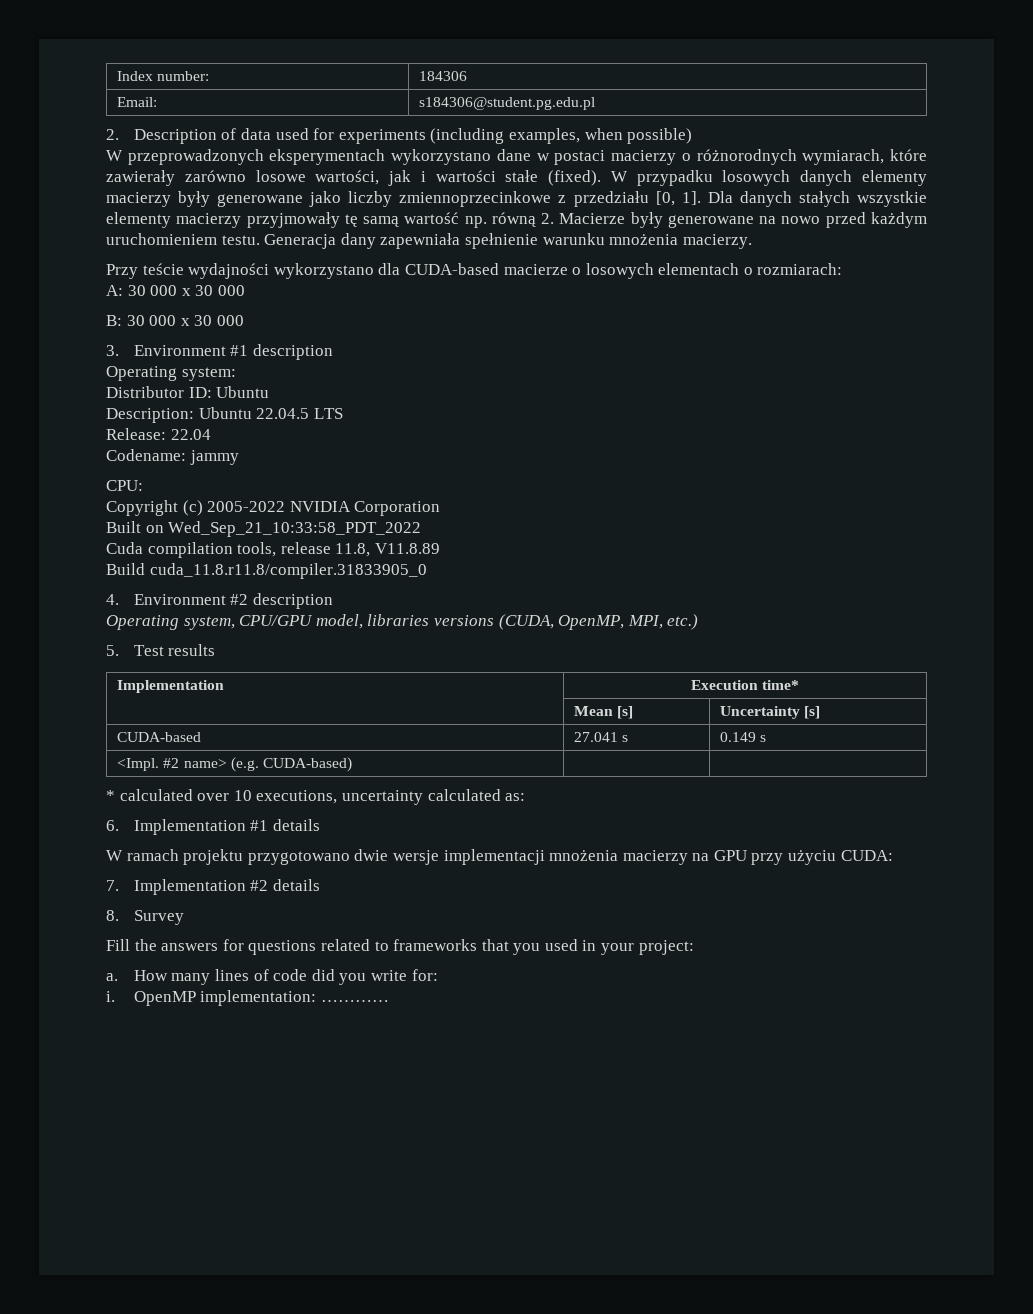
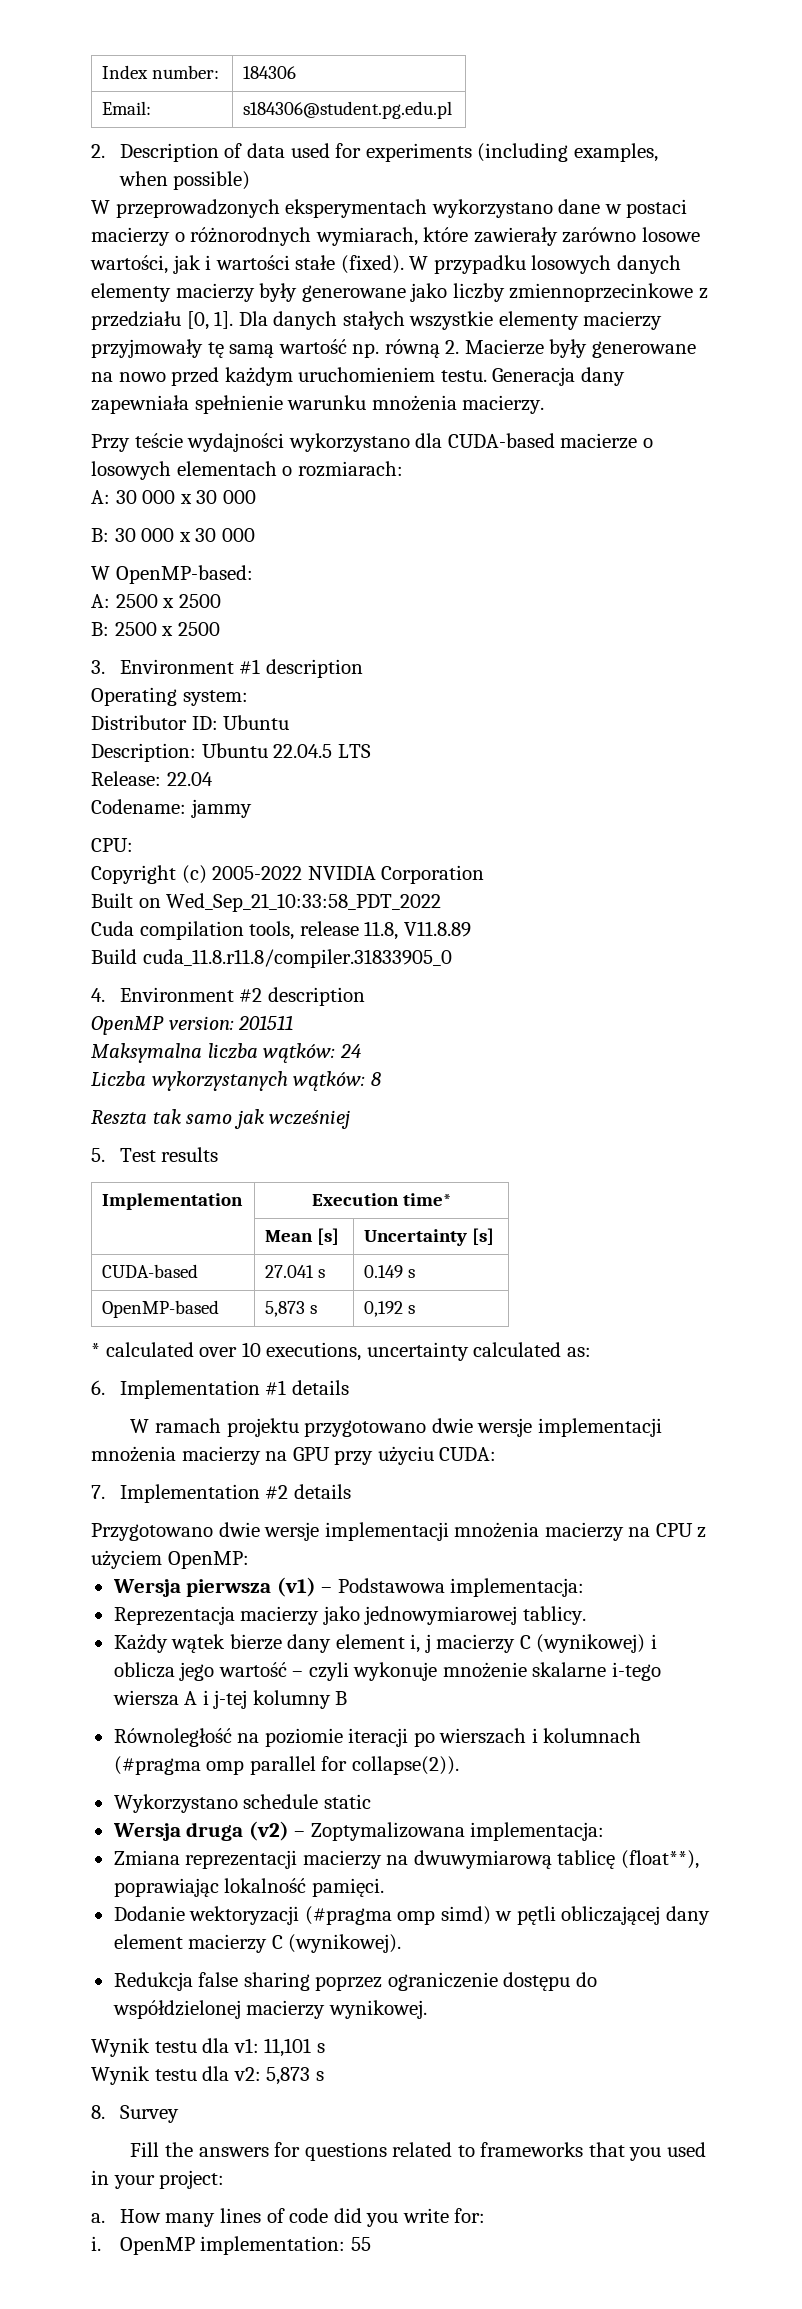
(244, 320) none -> [91,565,253,584] [91,594,221,608] [91,622,220,636] // W OpenMP-based: // A: 2500 x 2500 // B: 2500 x 2500
[106,614,699,630] Operating system, CPU/GPU model, libraries versions (CUDA, OpenMP, MPI, etc.) -> [91,1015,294,1035] [91,1043,361,1063] [91,1071,381,1091] [91,1109,351,1129] OpenMP version: 201511 // Maksymalna liczba wątków: 24 // Liczba wykorzystanych wątków: 8 // Reszta tak samo jak wcześniej
[117,757,352,772] <Impl. #2 name> (e.g. CUDA-based) | | -> [102,1300,220,1318] [265,1301,318,1317] [364,1301,416,1317] OpenMP-based | 5,873 s | 0,192 s
(320, 885) none -> [91,1522,707,1541] [91,1550,249,1569] [112,1577,585,1597] [113,1606,586,1625] [113,1634,657,1653] [113,1662,661,1681] [112,1690,348,1709] [113,1728,642,1747] [113,1756,459,1775] [113,1794,371,1813] [112,1821,605,1841] [113,1850,699,1869] [113,1878,384,1897] [113,1906,710,1925] [113,1934,402,1953] [113,1972,597,1991] [112,2000,427,2019] [91,2038,325,2057] [91,2066,324,2085] // Przygotowano dwie wersje implementacji mnożenia macierzy na CPU z użyciem OpenMP: // Wersja pierwsza (v1) – Podstawowa implementacja: // Reprezentacja macierzy jako jednowymiarowej tablicy. // Każdy wątek bierze dany element i, j macierzy C (wynikowej) i oblicza jego wartość – czyli wykonuje mnożenie skalarne i-tego wiersza A i j-tej kolumny B // Równoległość na poziomie iteracji po wierszach i kolumnach (#pragma omp parallel for collapse(2)). // Wykorzystano schedule static // Wersja druga (v2) – Zoptymalizowana implementacja: // Zmiana reprezentacji macierzy na dwuwymiarową tablicę (float**), poprawiając lokalność pamięci. // Dodanie wektoryzacji (#pragma omp simd) w pętli obliczającej dany element macierzy C (wynikowej). // Redukcja false sharing poprzez ograniczenie dostępu do współdzielonej macierzy wynikowej. // Wynik testu dla v1: 11,101 s // Wynik testu dla v2: 5,873 s
[320,1000,389,1002] ………… -> [350,2237,371,2251] 55

